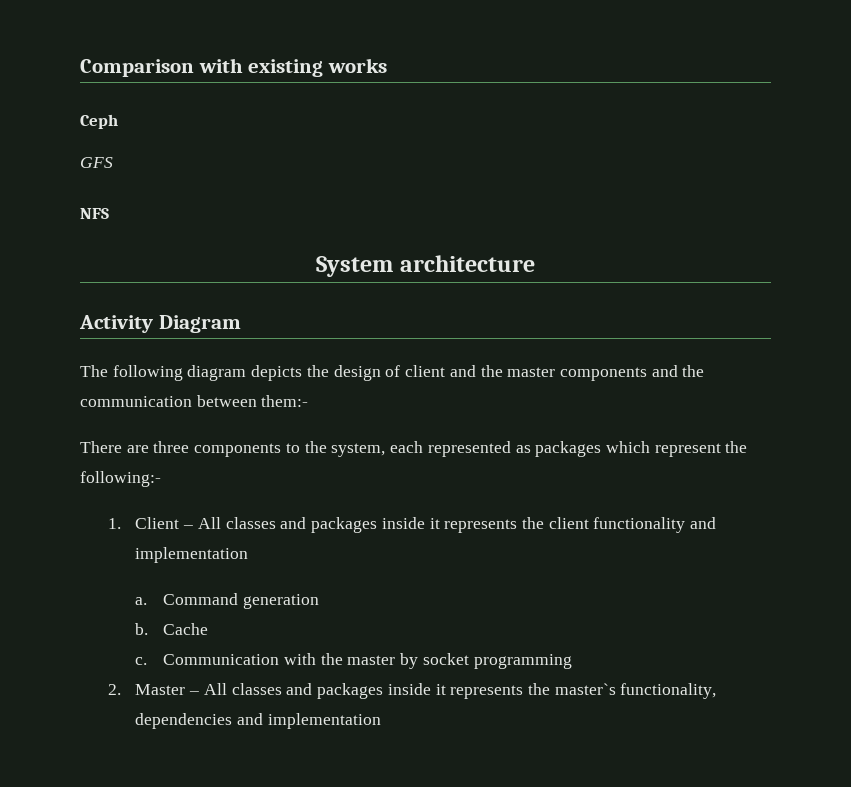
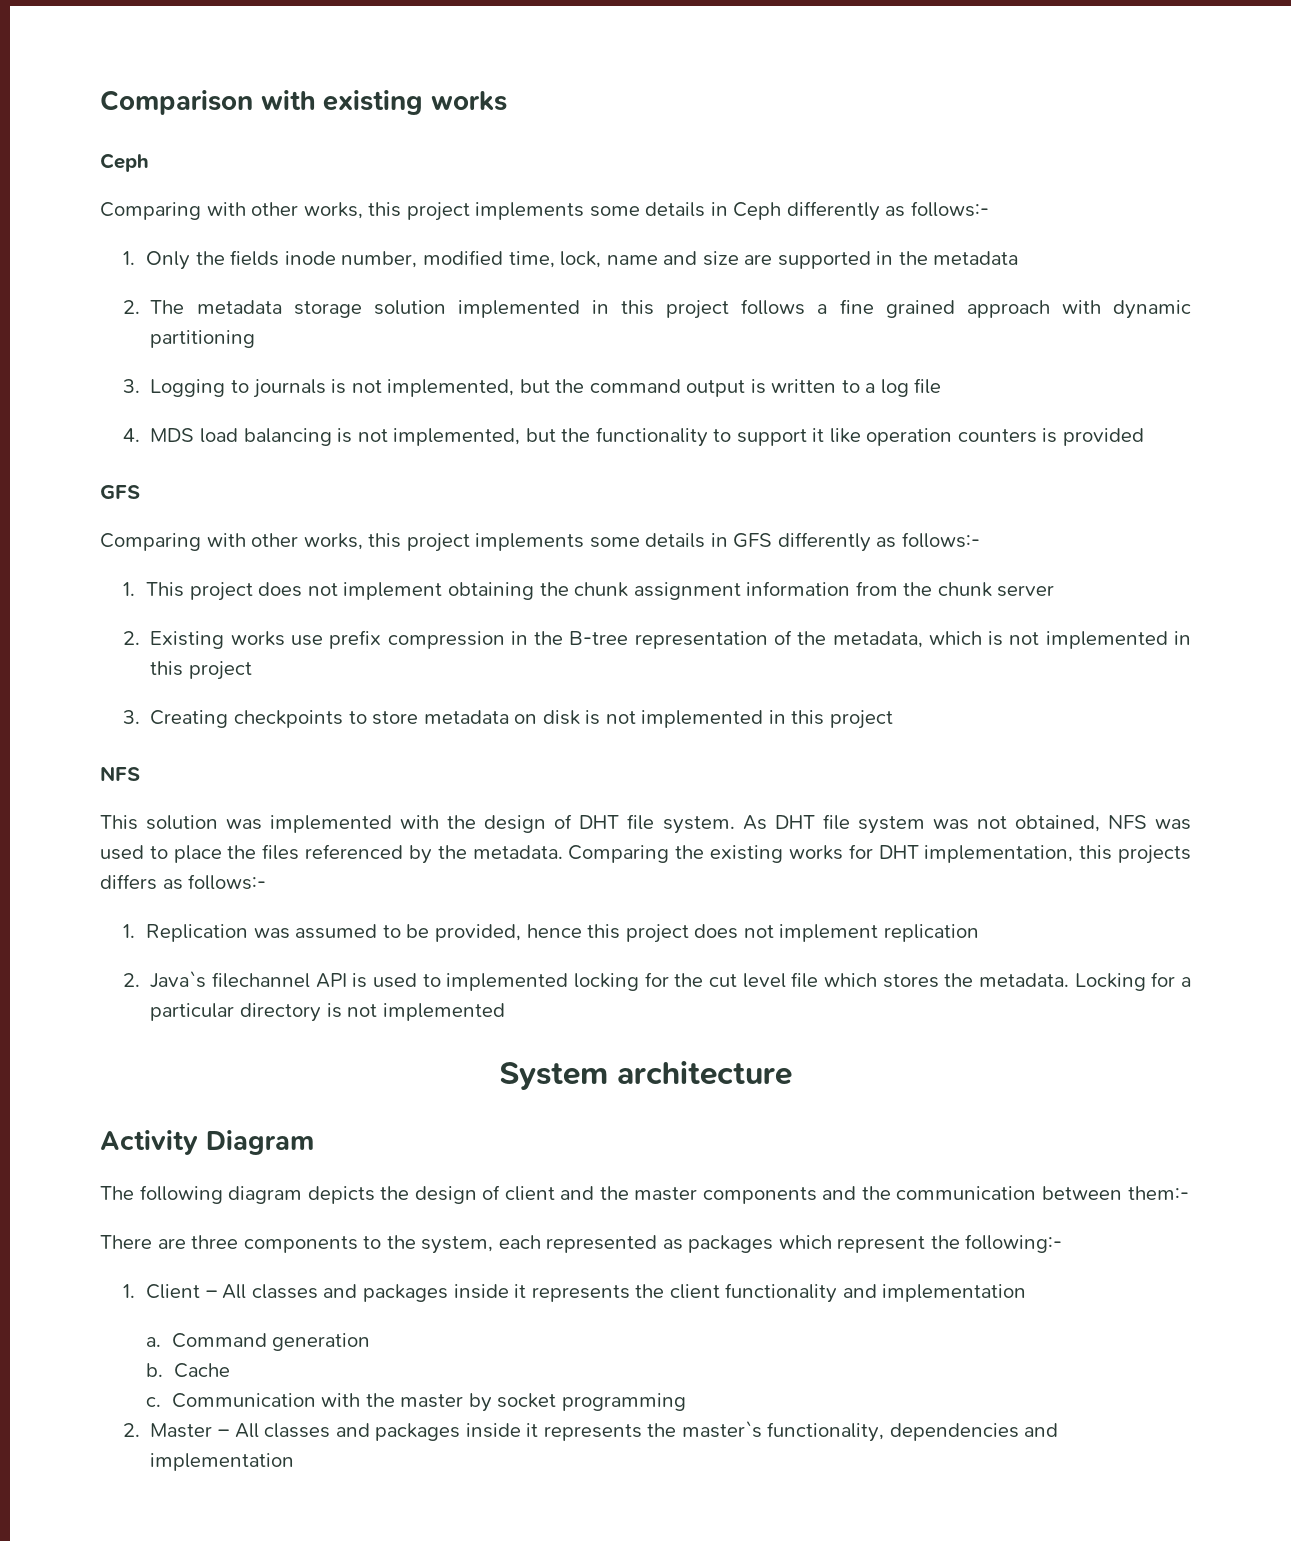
[80,157,113,168] [80,208,109,219] GFS // NFS -> [100,201,989,221] [123,250,1019,270] [123,299,1191,319] [150,330,256,348] [123,378,942,398] [123,427,1144,447] [100,485,140,499] [100,532,980,552] [123,581,1055,601] [123,630,1191,649] [150,661,252,680] [123,710,893,729] [100,766,140,781] [100,814,1192,834] [100,844,1192,864] [100,874,267,890] [123,924,979,943] [123,970,1191,991] [150,1003,505,1022] Comparing with other works, this project implements some details in Ceph differently as follows:- // 1. Only the fields inode number, modified time, lock, name and size are supported in the metadata // 2. The metadata storage solution implemented in this project follows a fine grained approach with dynamic partitioning // 3. Logging to journals is not implemented, but the command output is written to a log file // 4. MDS load balancing is not implemented, but the functionality to support it like operation counters is provided // GFS // Comparing with other works, this project implements some details in GFS differently as follows:- // 1. This project does not implement obtaining the chunk assignment information from the chunk server // 2. Existing works use prefix compression in the B-tree representation of the metadata, which is not implemented in this project // 3. Creating checkpoints to store metadata on disk is not implemented in this project // NFS // This solution was implemented with the design of DHT file system. As DHT file system was not obtained, NFS was used to place the files referenced by the metadata. Comparing the existing works for DHT implementation, this projects differs as follows:- // 1. Replication was assumed to be provided, hence this project does not implement replication // 2. Java`s filechannel API is used to implemented locking for the cut level file which stores the metadata. Locking for a particular directory is not implemented

